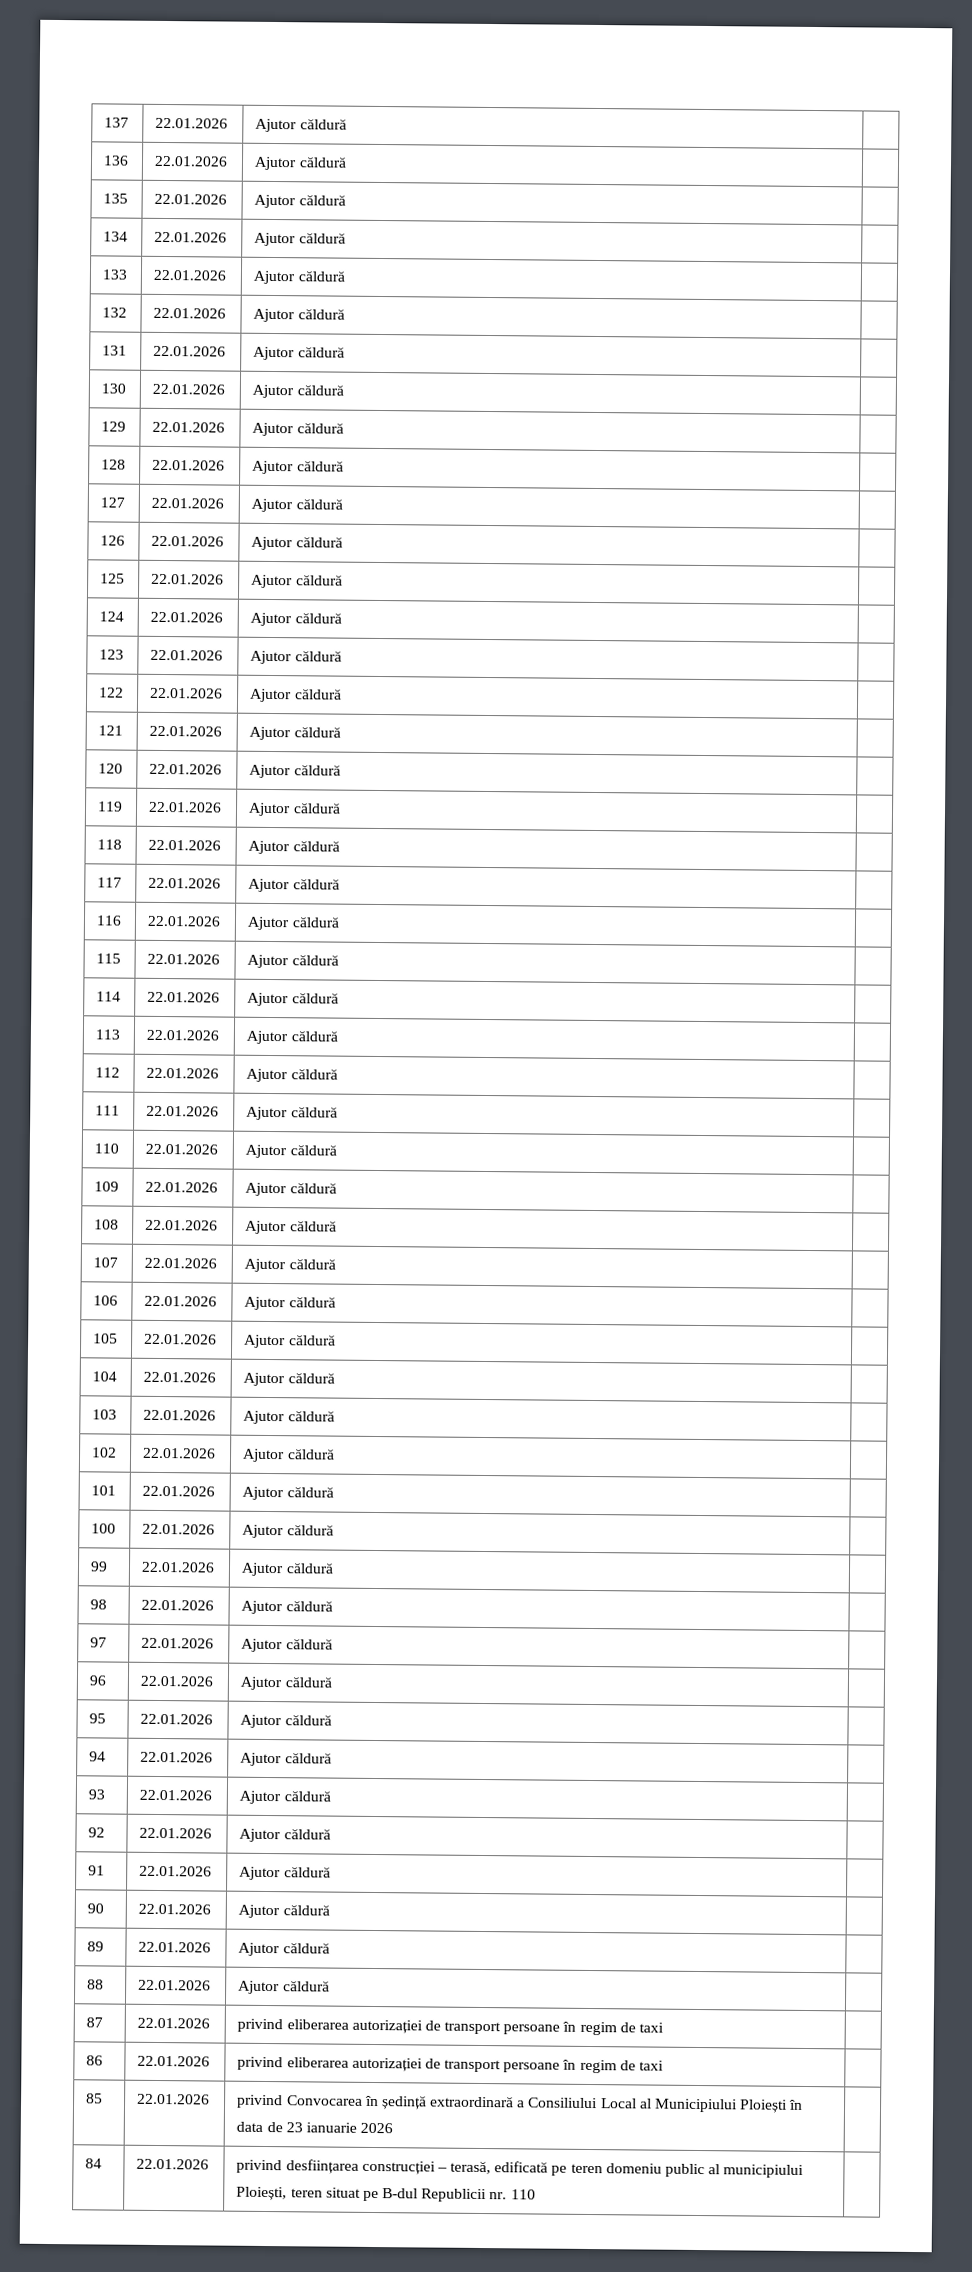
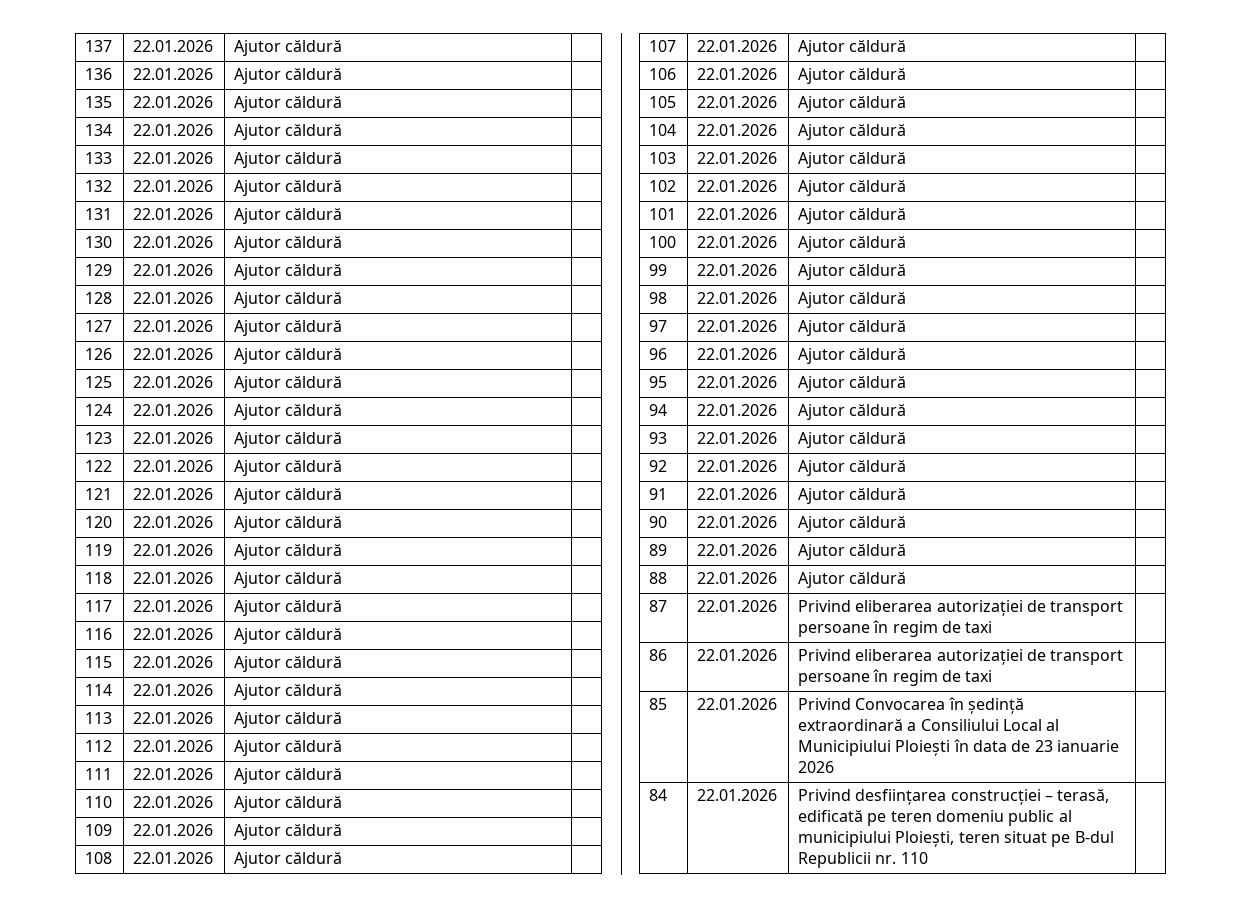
[237,2018,284,2033] privind -> [798,600,852,612] Privind
[237,2056,284,2071] privind -> [798,649,852,661] Privind
[237,2094,284,2109] privind -> [798,698,852,710] Privind
[236,2159,283,2174] privind -> [798,789,852,801] Privind

